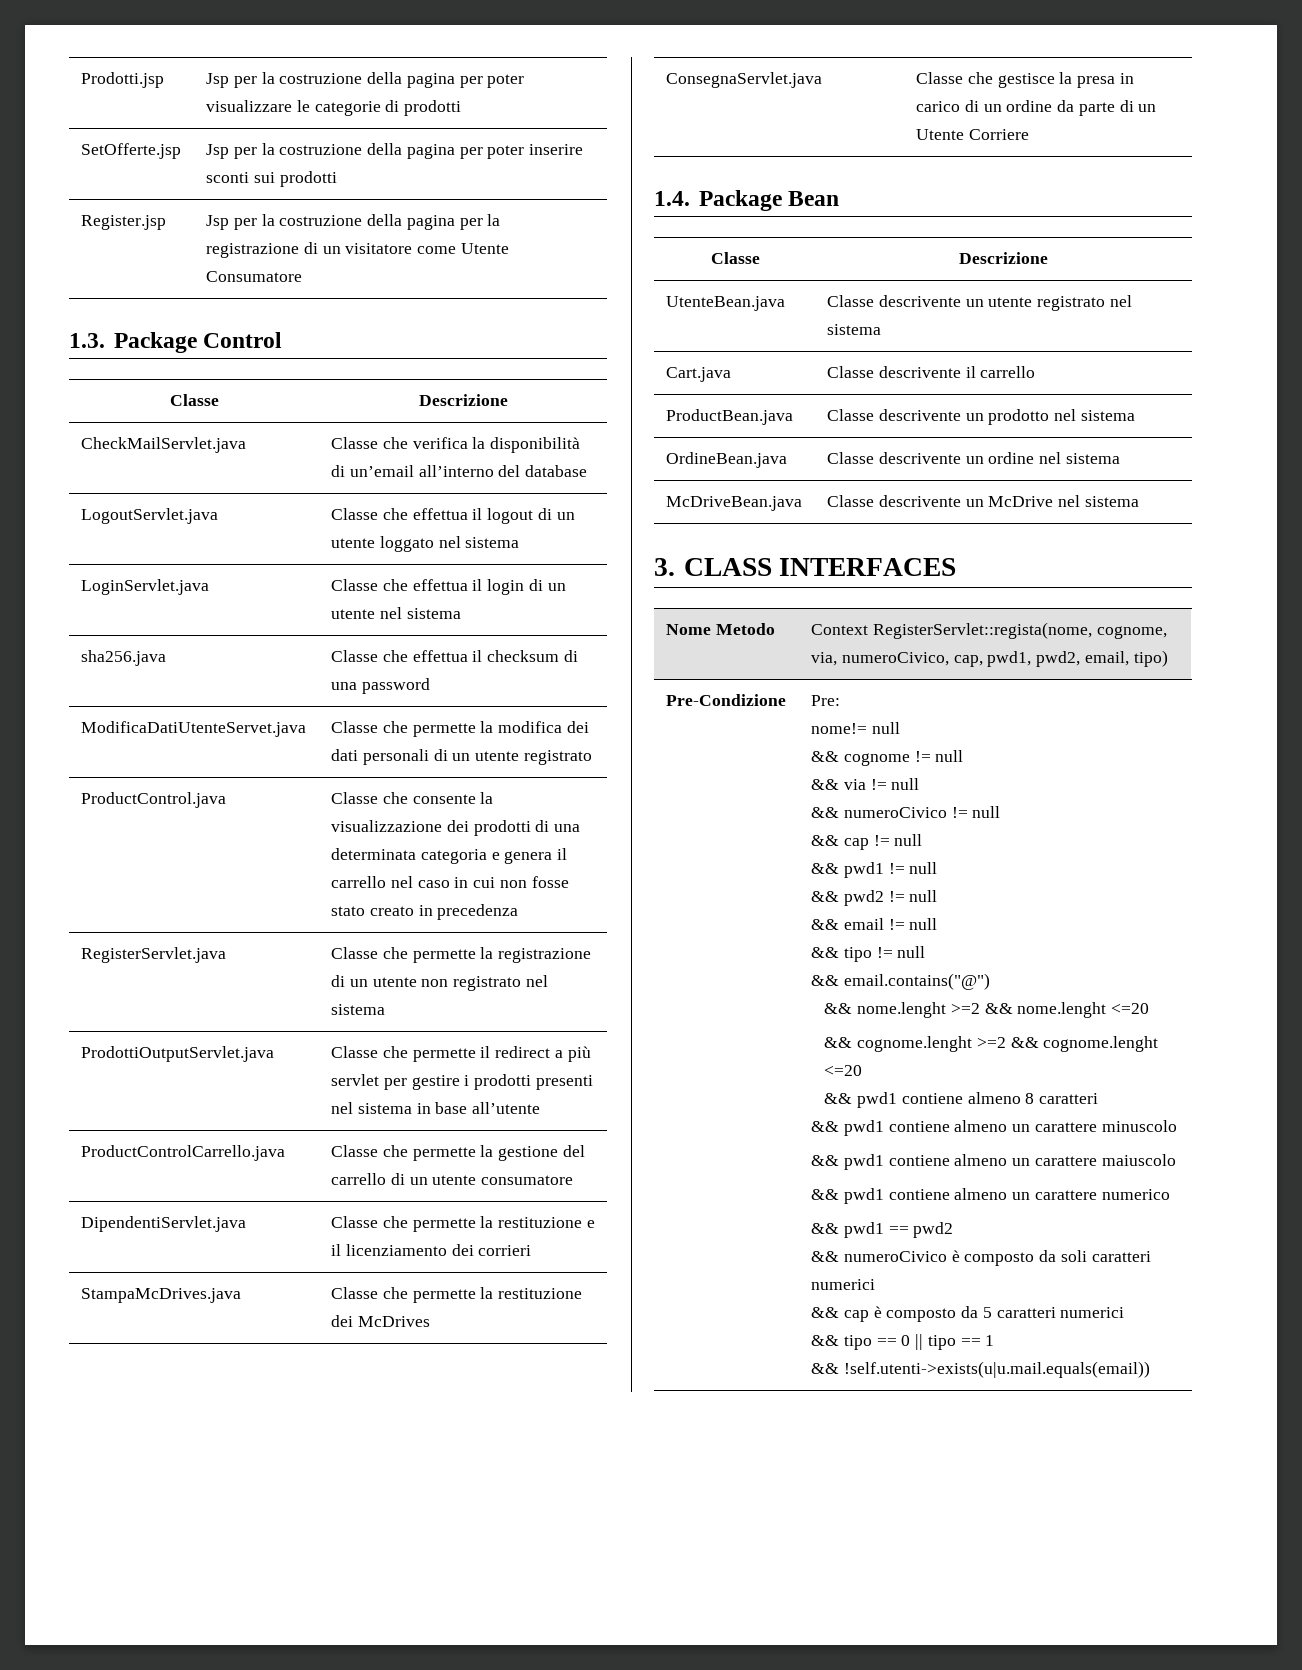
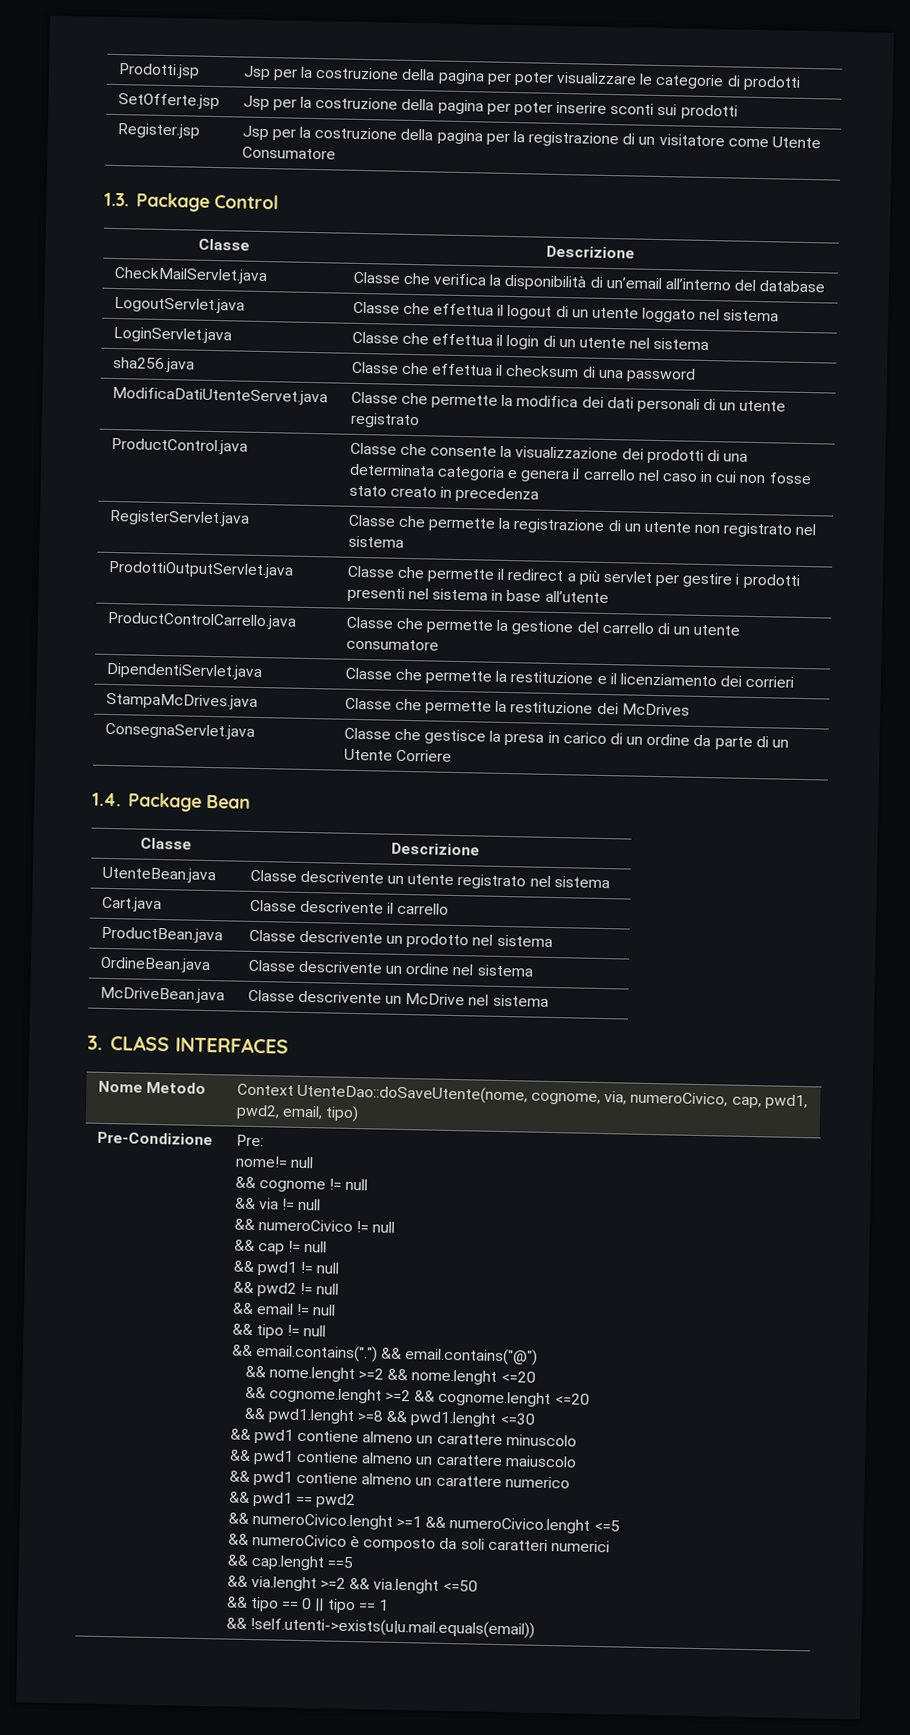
[872,622,1092,639] RegisterServlet::regista(nome, -> [296,1083,528,1105] UtenteDao::doSaveUtente(nome,
(840, 980) none -> [254,1344,403,1363] email.contains(".") &&
[857,1092,1098,1108] pwd1 contiene almeno 8 caratteri -> [267,1408,535,1427] pwd1.lenght >=8 && pwd1.lenght <=30
(954, 1230) none -> [227,1512,620,1534] // && numeroCivico.lenght >=1 && numeroCivico.lenght <=5
[843,1306,1125,1322] cap è composto da 5 caratteri numerici -> [250,1555,355,1571] [226,1575,478,1594] cap.lenght ==5 // && via.lenght >=2 && via.lenght <=50

